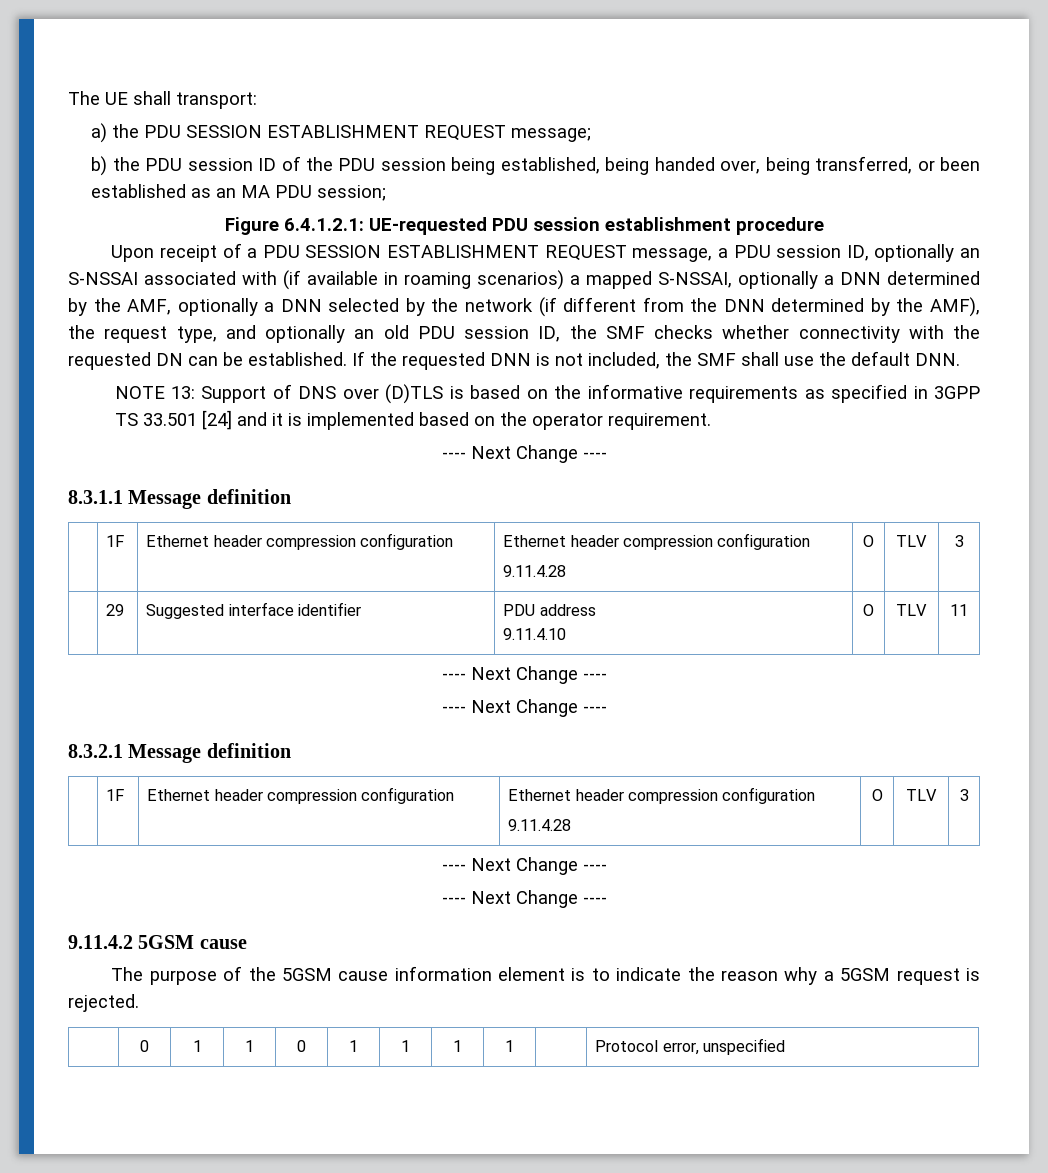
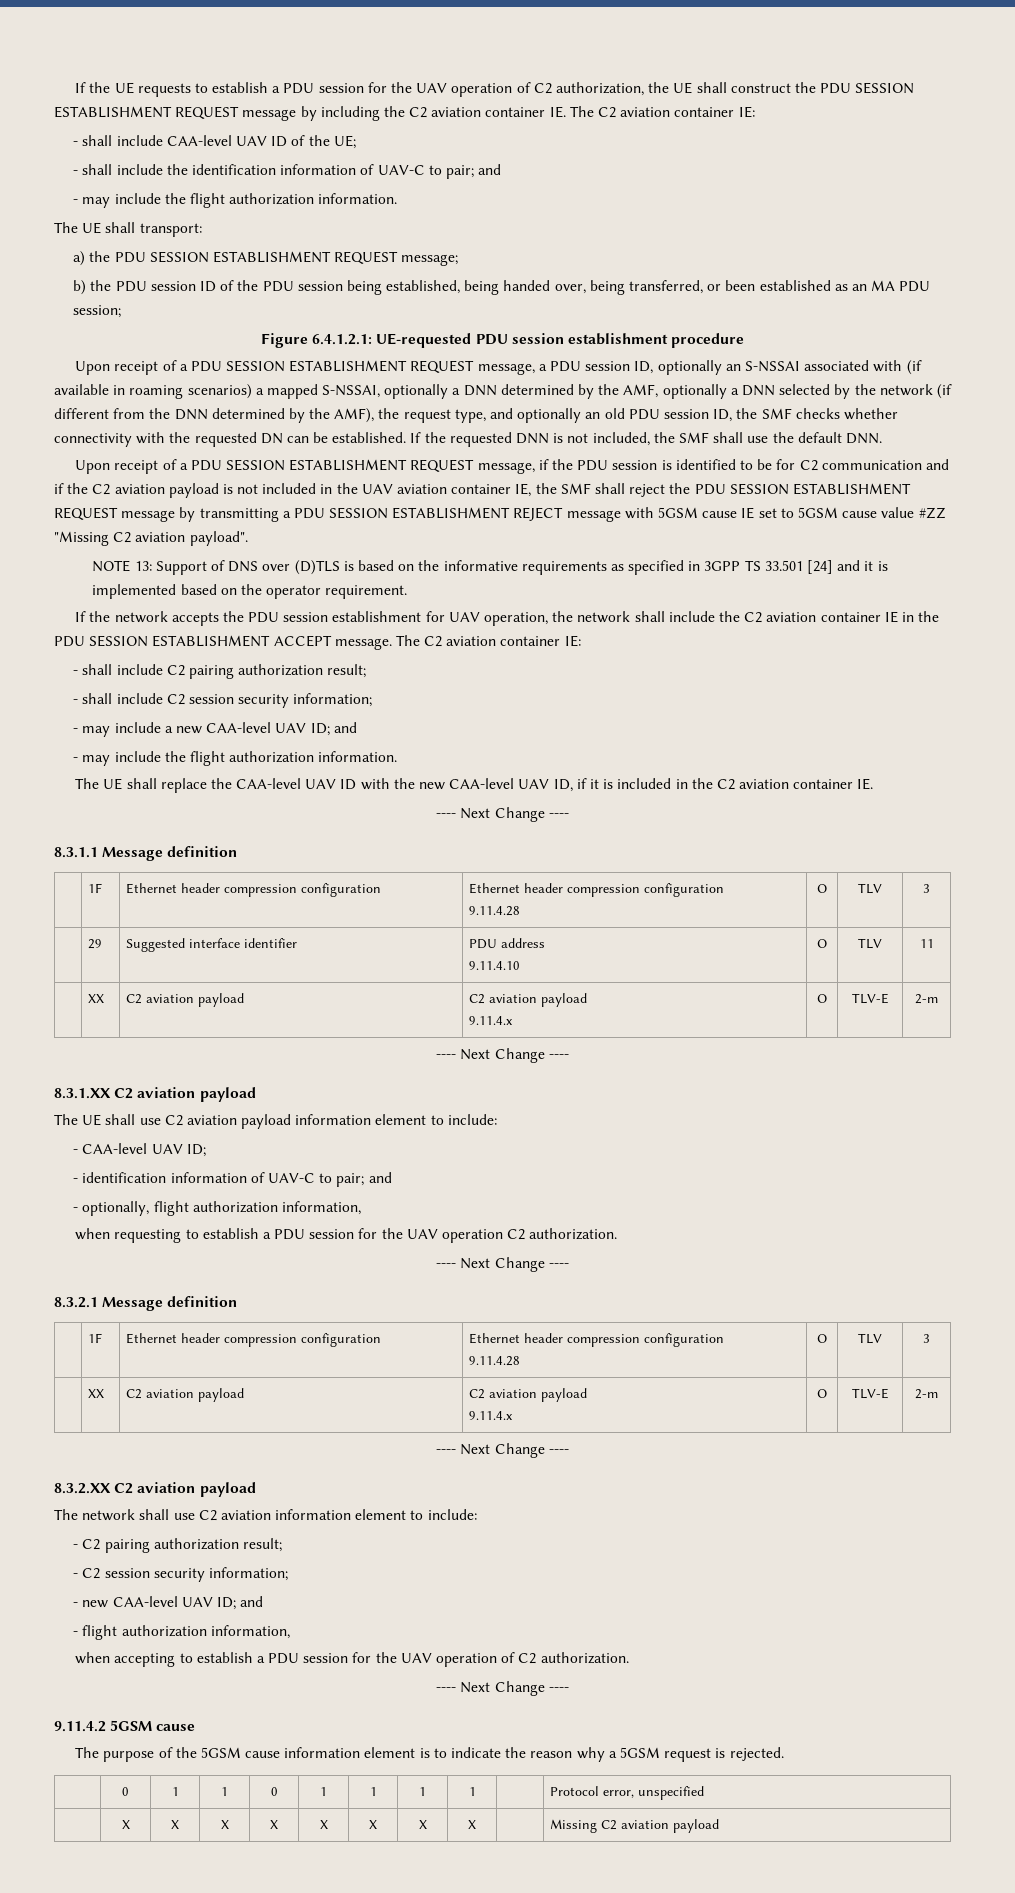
(68, 98) none -> [75,82,915,97] [54,106,755,121] [73,135,356,149] [73,164,502,179] [73,193,398,208] If the UE requests to establish a PDU session for the UAV operation of C2 authorization, the UE shall construct the PDU SESSION ESTABLISHMENT REQUEST message by including the C2 aviation container IE. The C2 aviation container IE: // - shall include CAA-level UAV ID of the UE; // - shall include the identification information of UAV-C to pair; and // - may include the flight authorization information. //
(960, 359) none -> [75,459,949,474] [54,483,911,498] [54,507,946,522] [54,531,248,546] // Upon receipt of a PDU SESSION ESTABLISHMENT REQUEST message, if the PDU session is identified to be for C2 communication and if the C2 aviation payload is not included in the UAV aviation container IE, the SMF shall reject the PDU SESSION ESTABLISHMENT REQUEST message by transmitting a PDU SESSION ESTABLISHMENT REJECT message with 5GSM cause IE set to 5GSM cause value #ZZ "Missing C2 aviation payload".
(711, 421) none -> [75,611,940,626] [54,635,581,650] [73,664,367,679] [73,693,373,708] [73,722,357,737] [73,751,398,766] [75,778,874,793] // If the network accepts the PDU session establishment for UAV operation, the network shall include the C2 aviation container IE in the PDU SESSION ESTABLISHMENT ACCEPT message. The C2 aviation container IE: // - shall include C2 pairing authorization result; // - shall include C2 session security information; // - may include a new CAA-level UAV ID; and // - may include the flight authorization information. // The UE shall replace the CAA-level UAV ID with the new CAA-level UAV ID, if it is included in the C2 aviation container IE.
[441,666,607,684] // ---- Next Change ---- -> [87,994,104,1003] [125,993,244,1007] [468,993,587,1007] [468,1016,513,1025] [817,994,827,1003] [851,993,889,1004] [915,994,938,1004] [436,1048,569,1063] [54,1087,256,1102] [54,1114,497,1129] [73,1143,206,1157] [73,1172,392,1187] [73,1201,361,1216] [75,1228,618,1243] // | XX | C2 aviation payload | C2 aviation payload // 9.11.4.x | O | TLV-E | 2-m // ---- Next Change ---- // 8.3.1.XX C2 aviation payload // The UE shall use C2 aviation payload information element to include: // - CAA-level UAV ID; // - identification information of UAV-C to pair; and // - optionally, flight authorization information, // when requesting to establish a PDU session for the UAV operation C2 authorization.
[441,857,607,875] // ---- Next Change ---- -> [87,1389,104,1398] [125,1388,244,1402] [468,1388,587,1402] [468,1411,513,1420] [817,1389,827,1398] [851,1388,889,1399] [915,1389,938,1399] [436,1443,569,1458] [54,1482,256,1497] [54,1509,477,1521] [73,1538,282,1553] [73,1567,288,1582] [73,1596,264,1610] [73,1625,290,1640] [75,1652,629,1667] // | XX | C2 aviation payload | C2 aviation payload // 9.11.4.x | O | TLV-E | 2-m // ---- Next Change ---- // 8.3.2.XX C2 aviation payload // The network shall use C2 aviation information element to include: // - C2 pairing authorization result; // - C2 session security information; // - new CAA-level UAV ID; and // - flight authorization information, // when accepting to establish a PDU session for the UAV operation of C2 authorization.
(785, 1046) none -> [121,1820,130,1829] [171,1820,179,1829] [220,1820,229,1829] [270,1820,278,1829] [319,1820,328,1829] [369,1820,377,1829] [418,1820,427,1829] [468,1820,476,1829] [549,1819,719,1833] // | X | X | X | X | X | X | X | X | | Missing C2 aviation payload

